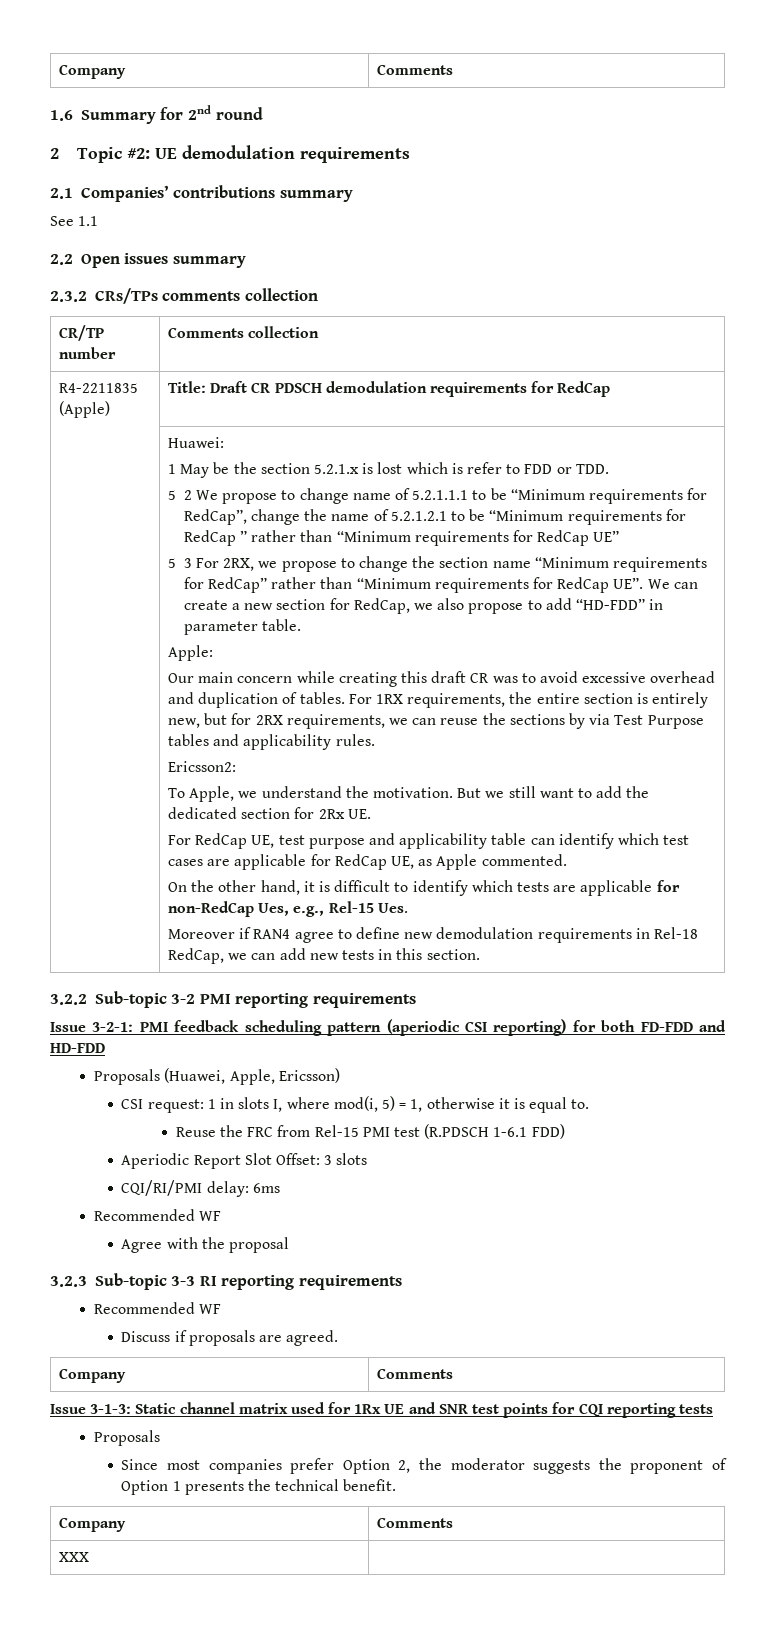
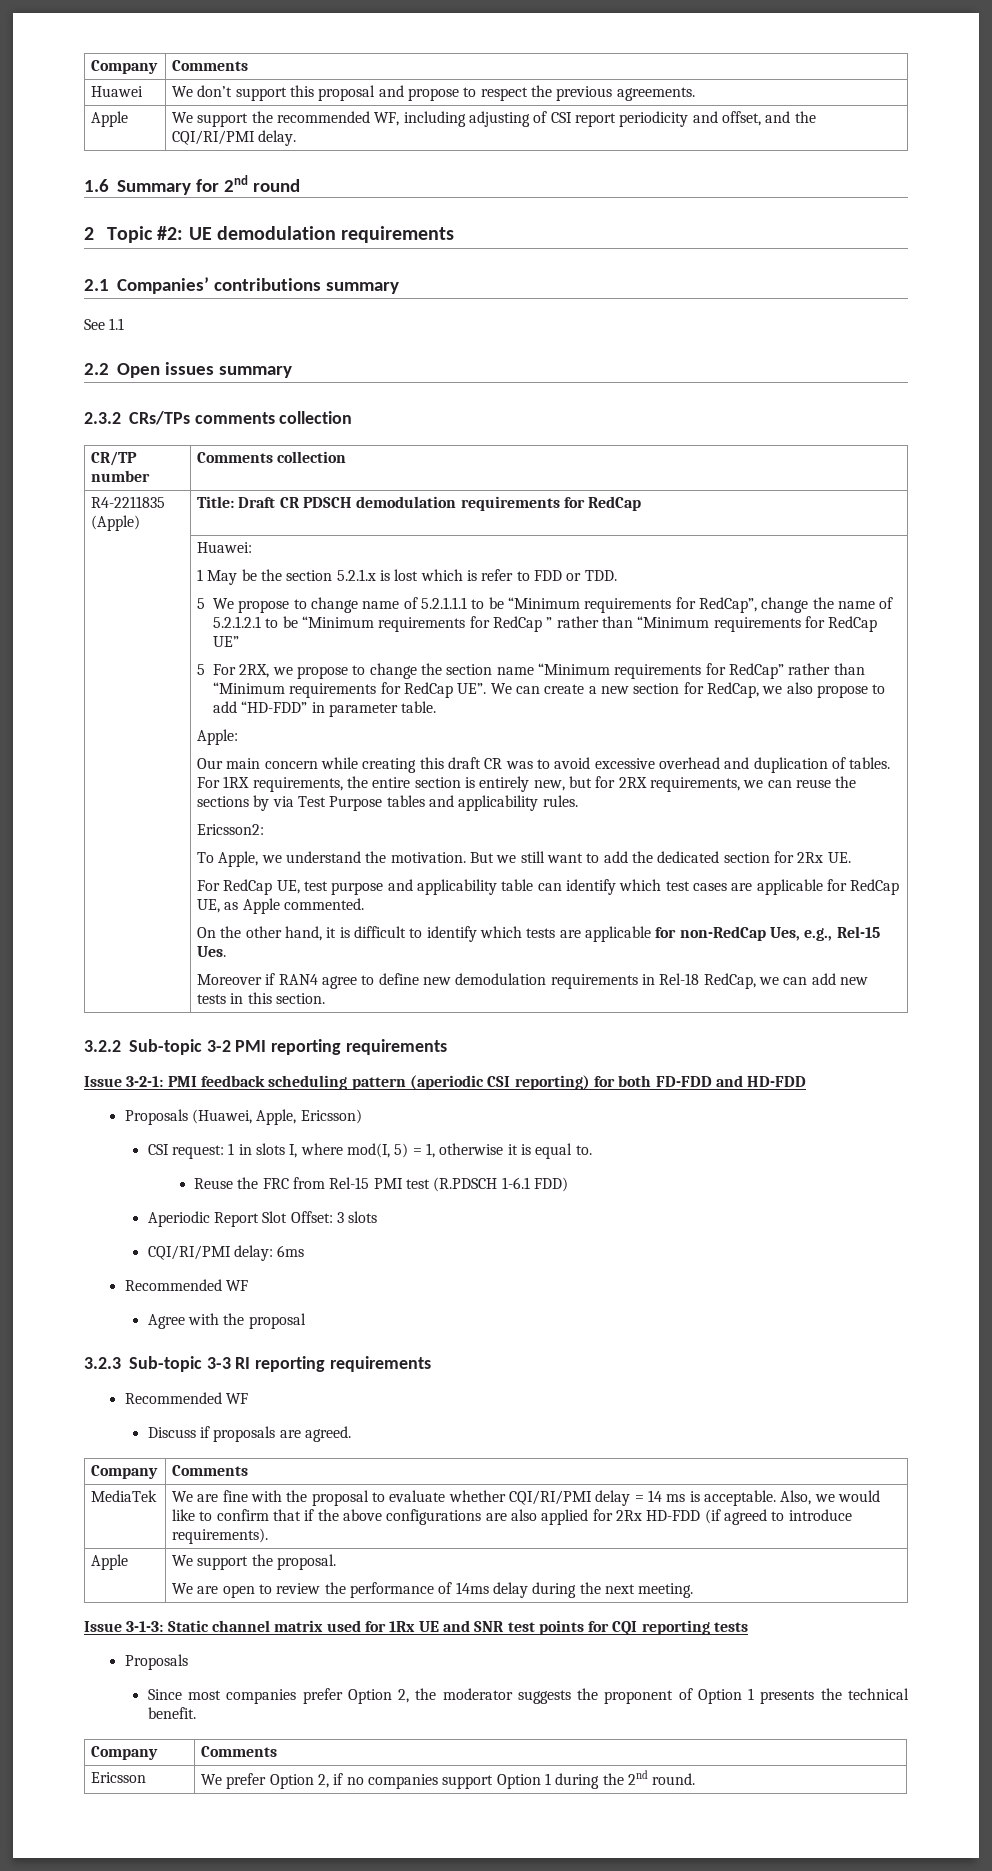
[59,64,127,79] [377,64,454,75] Company | Comments -> [91,60,159,74] [172,60,249,71] [91,86,144,97] [172,85,695,101] [91,111,129,127] [172,111,816,127] [172,130,297,146] Company | Comments // Huawei | We don’t support this proposal and propose to respect the previous agreements. // Apple | We support the recommended WF, including adjusting of CSI report periodicity and offset, and the CQI/RI/PMI delay.
[183,490,192,500] 2 -> (206, 603) none
[183,558,192,568] 3 -> (206, 669) none
[333,1096,378,1112] mod(i, -> [347,1143,391,1158] mod(I,
(454, 1373) none -> [91,1490,158,1502] [172,1490,880,1506] [172,1509,852,1525] [172,1528,269,1544] [91,1554,129,1570] [172,1554,337,1570] [172,1582,694,1598] // MediaTek | We are fine with the proposal to evaluate whether CQI/RI/PMI delay = 14 ms is acceptable. Also, we would like to confirm that if the above configurations are also applied for 2Rx HD-FDD (if agreed to introduce requirements). // Apple | We support the proposal. // We are open to review the performance of 14ms delay during the next meeting.
[59,1552,90,1562] XXX | -> [91,1772,147,1783] [201,1770,696,1789] Ericsson | We prefer Option 2, if no companies support Option 1 during the 2nd round.

